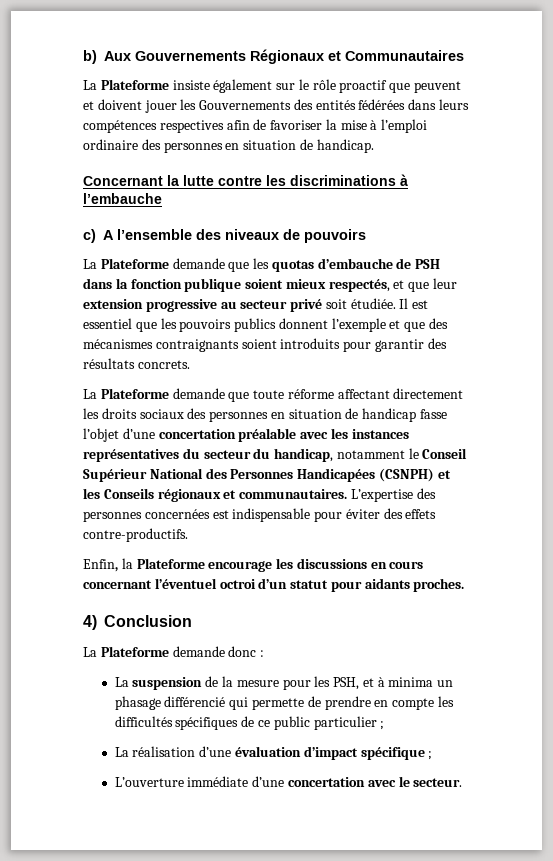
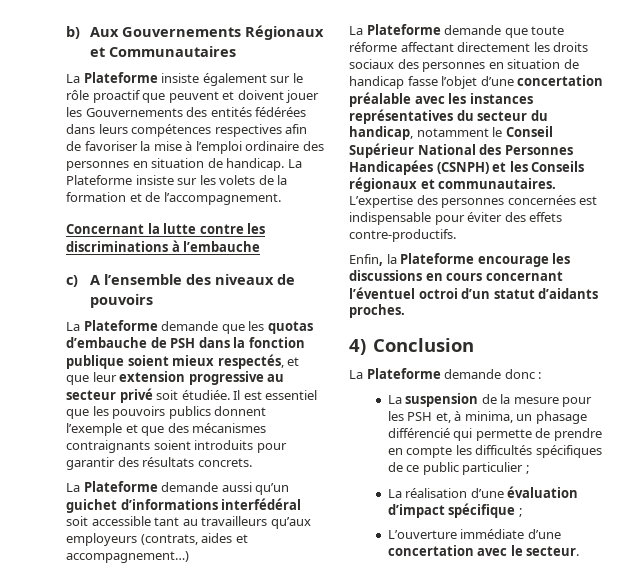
(374, 146) none -> [287,159,302,168] [66,175,288,185] [66,192,281,205] La Plateforme insiste sur les volets de la formation et de l’accompagnement.
(190, 364) none -> [66,481,290,495] [66,498,302,513] [66,516,311,529] [66,533,248,546] [66,551,189,563] // La Plateforme demande aussi qu’un guichet d’informations interfédéral soit accessible tant au travailleurs qu’aux employeurs (contrats, aides et accompagnement…)
[330,578,410,592] pour aidants -> [538,288,599,299] d’aidants
[333,677,434,690] PSH, et à minima -> [407,411,513,423] PSH et, à minima,

